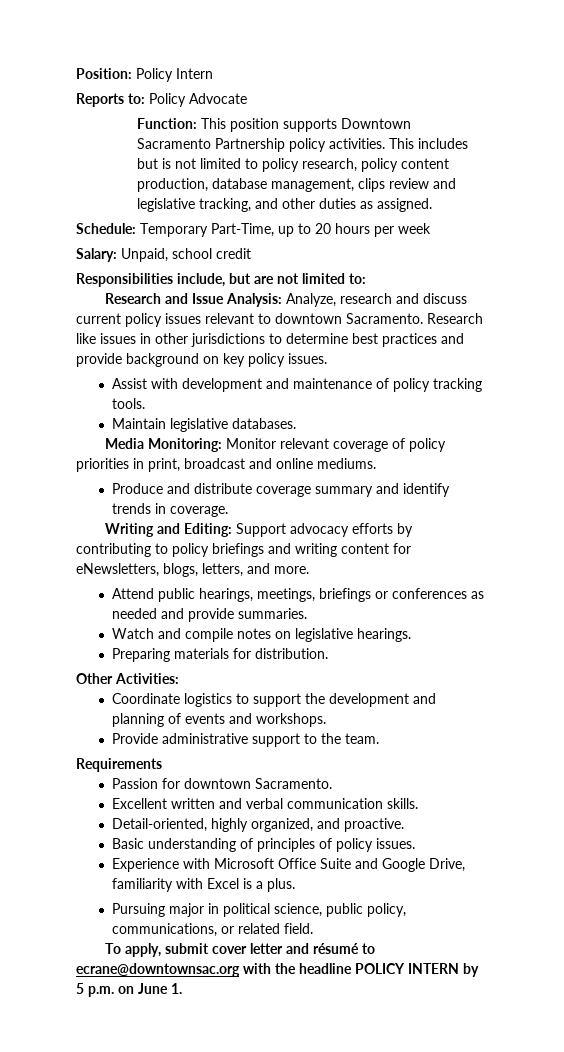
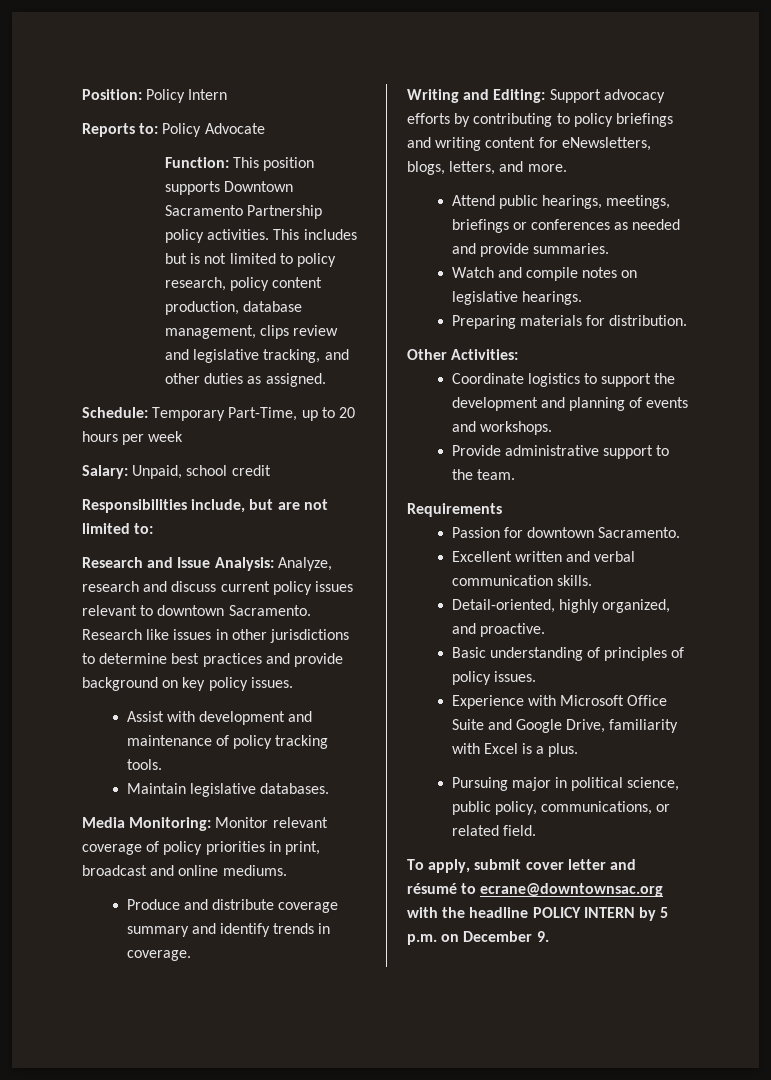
[138,983,182,994] June 1. -> [463,931,549,942] December 9.

